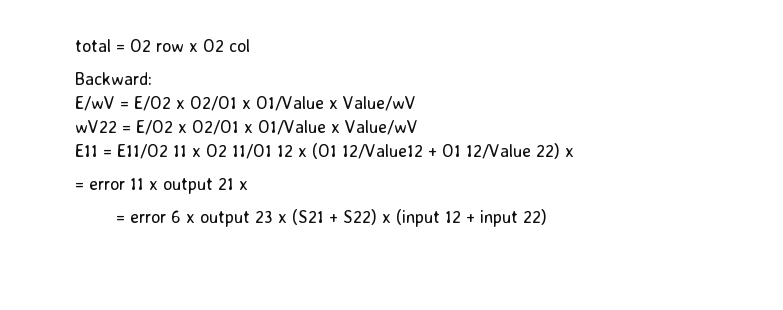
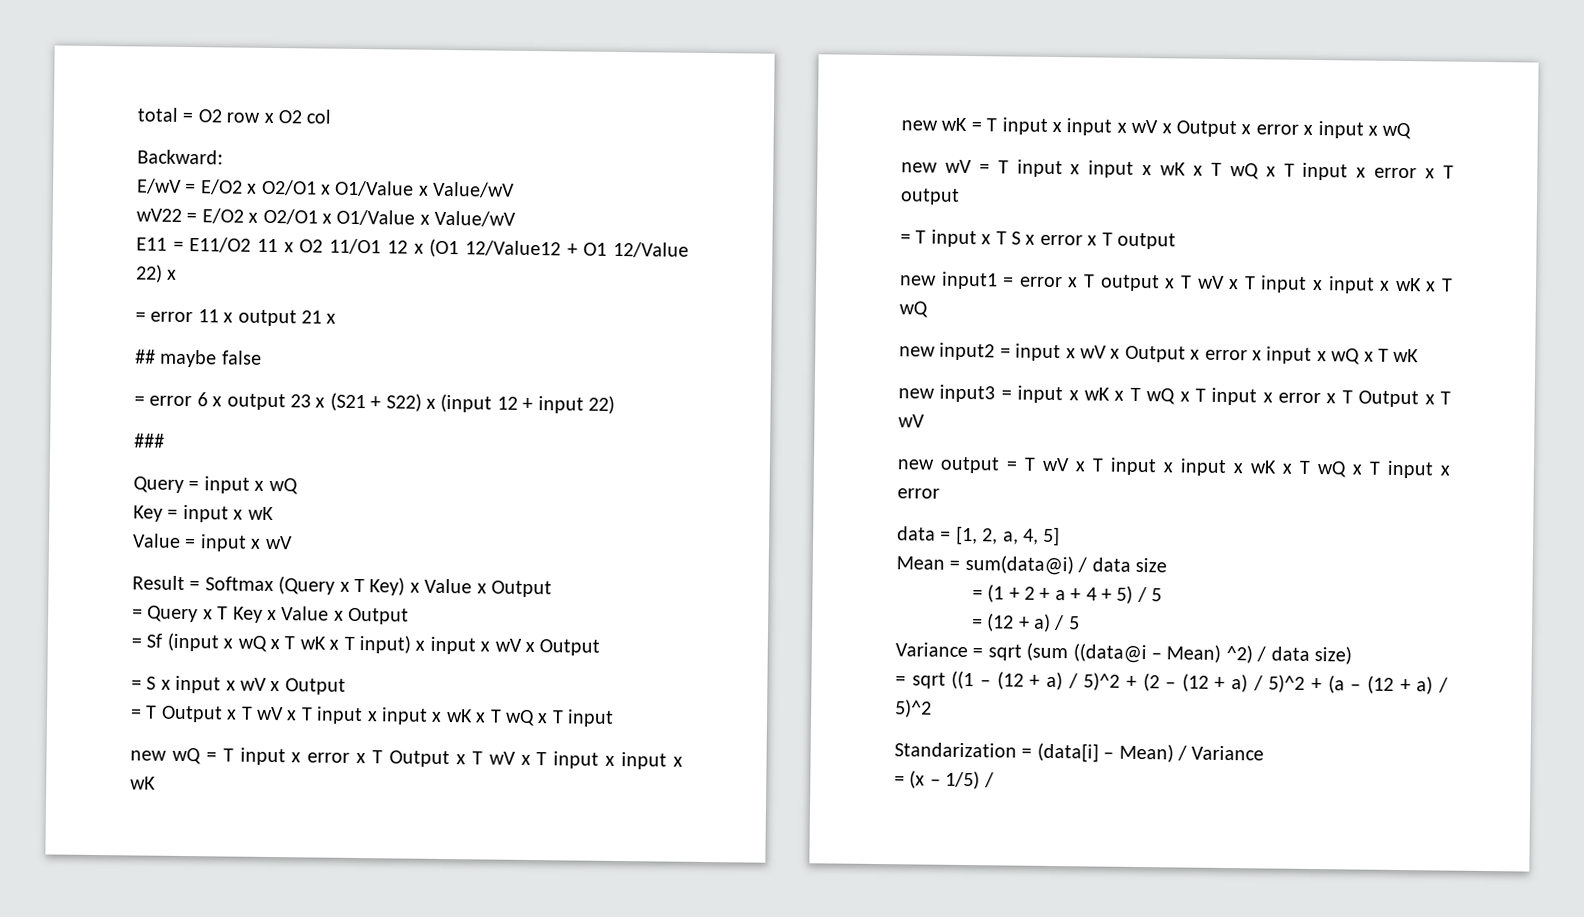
(248, 185) none -> [135,349,262,368] // ## maybe false
(548, 217) none -> [134,433,165,448] [133,476,298,495] [133,504,274,523] [132,533,293,552] [132,575,552,598] [132,605,410,625] [131,632,601,656] [131,675,346,695] [130,705,615,727] [130,747,684,770] [130,776,156,790] [901,117,1412,140] [901,159,1455,181] [900,188,960,205] [900,229,1176,250] [900,271,1453,294] [899,301,928,318] [899,342,1420,365] [898,384,1452,408] [898,414,925,428] [897,456,1450,479] [897,488,940,499] [897,525,1061,547] [896,554,1167,576] [971,584,1163,604] [971,613,1080,632] [895,642,1352,665] [895,670,1449,695] [895,699,932,718] [894,742,1265,763] [894,770,994,790] // ### // Query = input x wQ // Key = input x wK // Value = input x wV // Result = Softmax (Query x T Key) x Value x Output // = Query x T Key x Value x Output // = Sf (input x wQ x T wK x T input) x input x wV x Output // = S x input x wV x Output // = T Output x T wV x T input x input x wK x T wQ x T input // new wQ = T input x error x T Output x T wV x T input x input x wK // new wK = T input x input x wV x Output x error x input x wQ // new wV = T input x input x wK x T wQ x T input x error x T output // = T input x T S x error x T output // new input1 = error x T output x T wV x T input x input x wK x T wQ // new input2 = input x wV x Output x error x input x wQ x T wK // new input3 = input x wK x T wQ x T input x error x T Output x T wV // new output = T wV x T input x input x wK x T wQ x T input x error // data = [1, 2, a, 4, 5] // Mean = sum(data@i) / data size // = (1 + 2 + a + 4 + 5) / 5 // = (12 + a) / 5 // Variance = sqrt (sum ((data@i – Mean) ^2) / data size) // = sqrt ((1 – (12 + a) / 5)^2 + (2 – (12 + a) / 5)^2 + (a – (12 + a) / 5)^2 // Standarization = (data[i] – Mean) / Variance // = (x – 1/5) /

